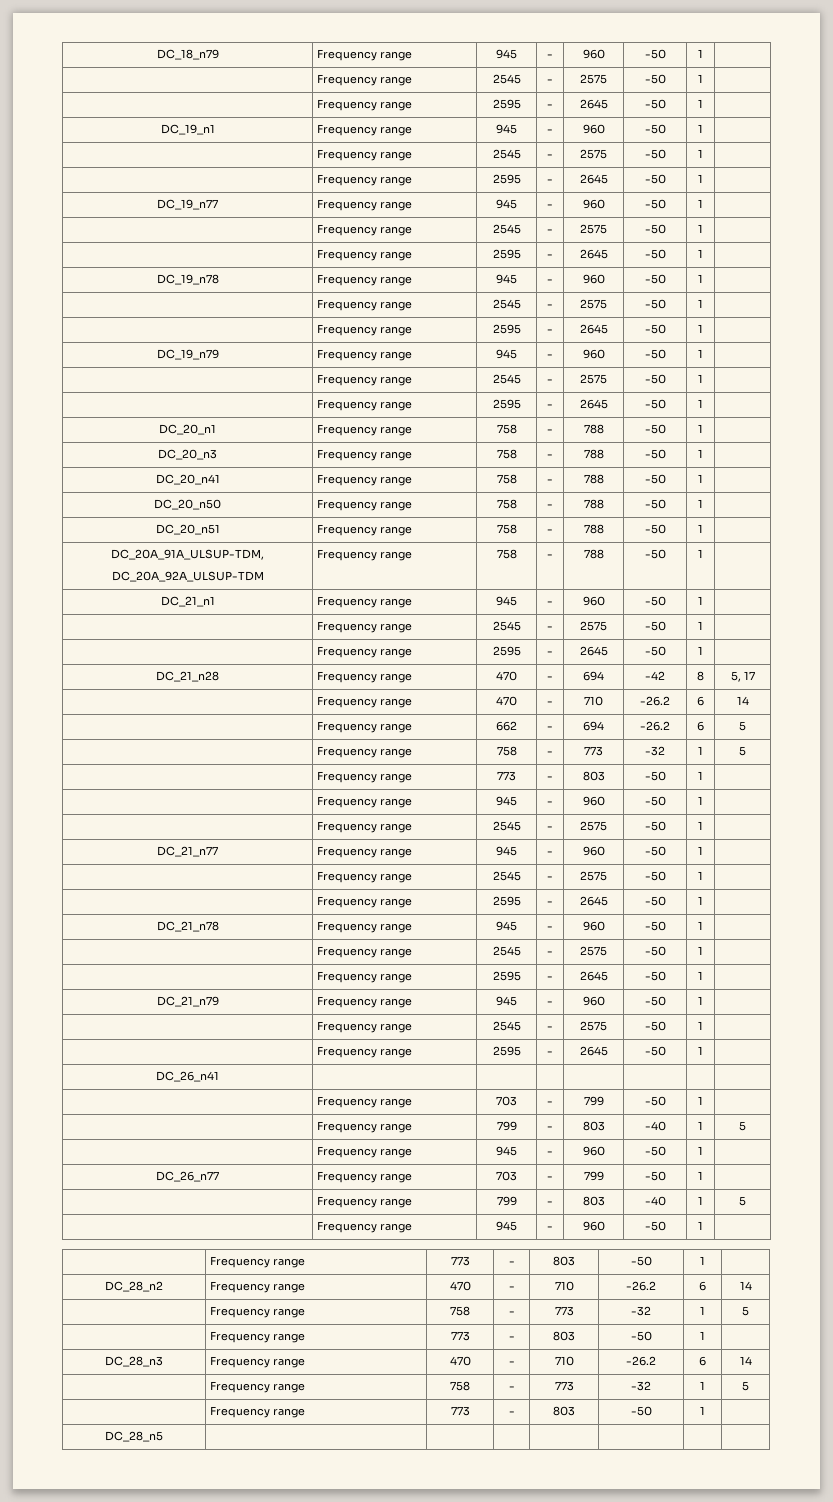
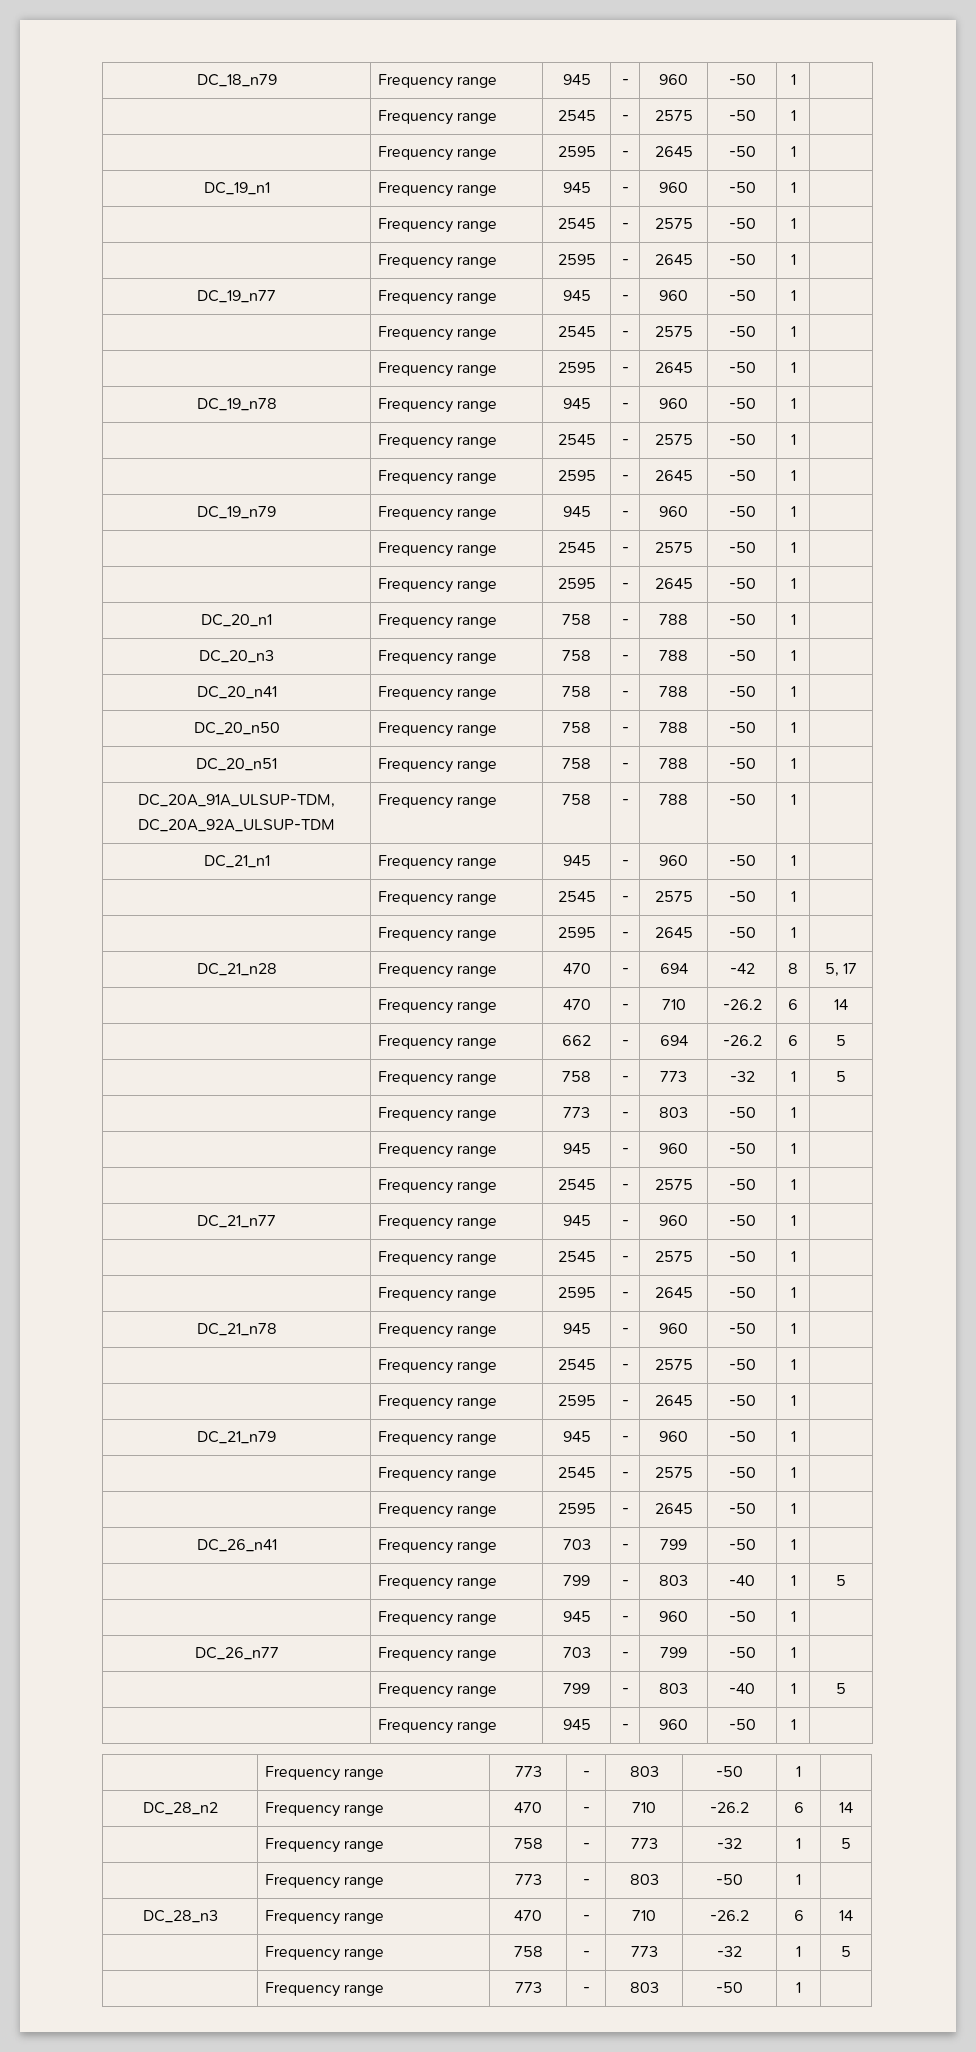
(219, 1076) | | | | | | // | -> (277, 1545) none
[105,1431,163,1442] // DC_28_n5 | | | | | | | -> (801, 1987) none

